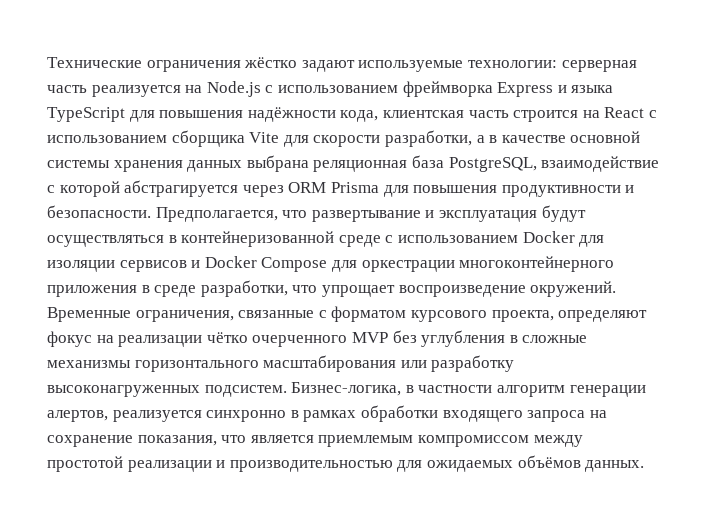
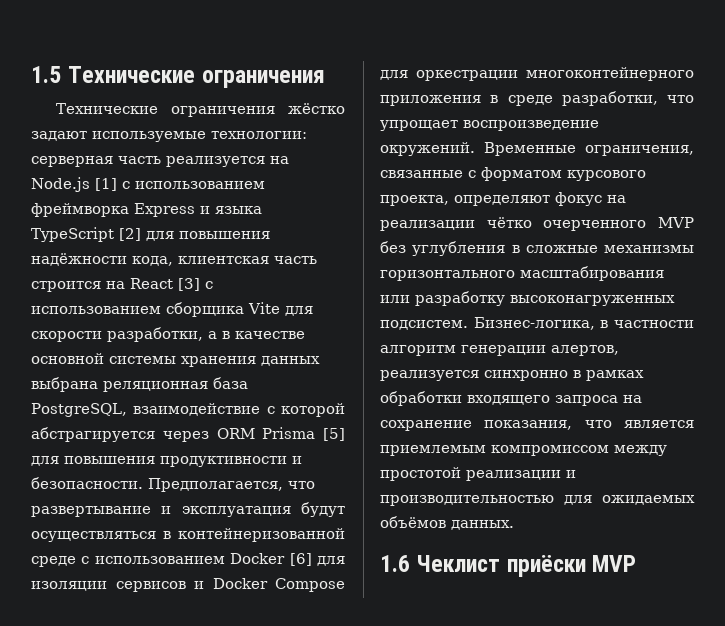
(47, 62) none -> [31,66,325,88] 1.5 Технические ограничения //
(261, 89) none -> [95,178,117,191] [1]
(125, 114) none -> [119,228,141,241] [2]
(645, 112) none -> [178,278,200,291] [3]
(379, 187) none -> [323,428,345,441] [5]
(575, 237) none -> [289,553,312,566] [6]
(645, 466) none -> [380,555,636,577] // 1.6 Чеклист приёски MVP

